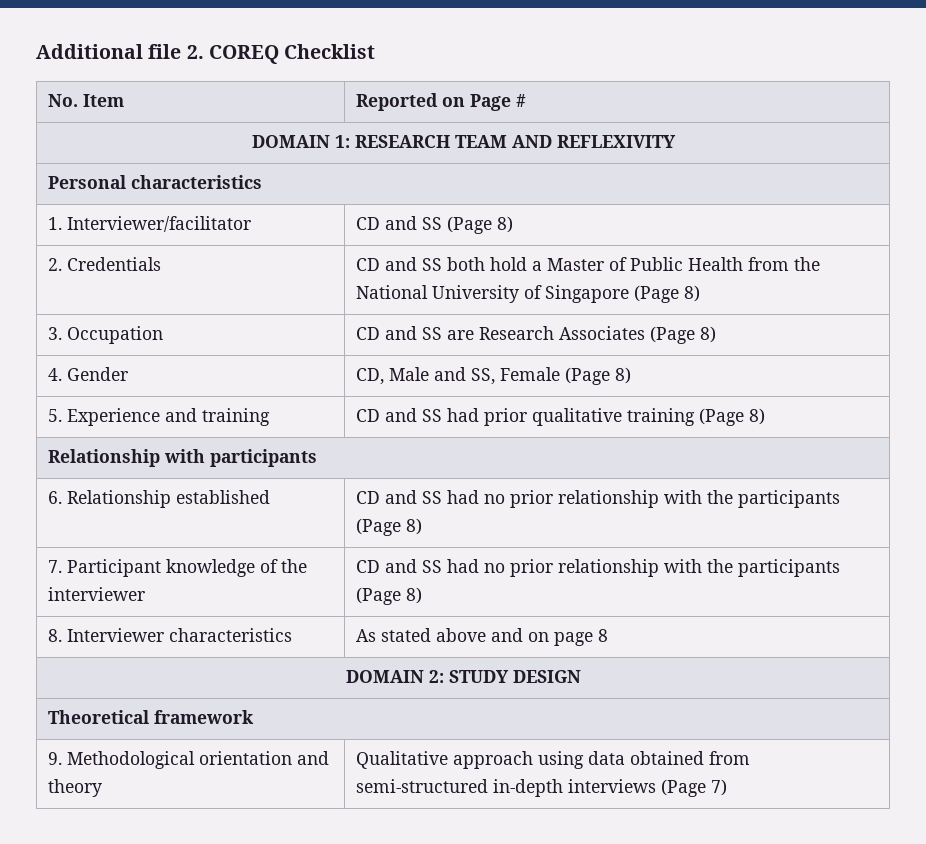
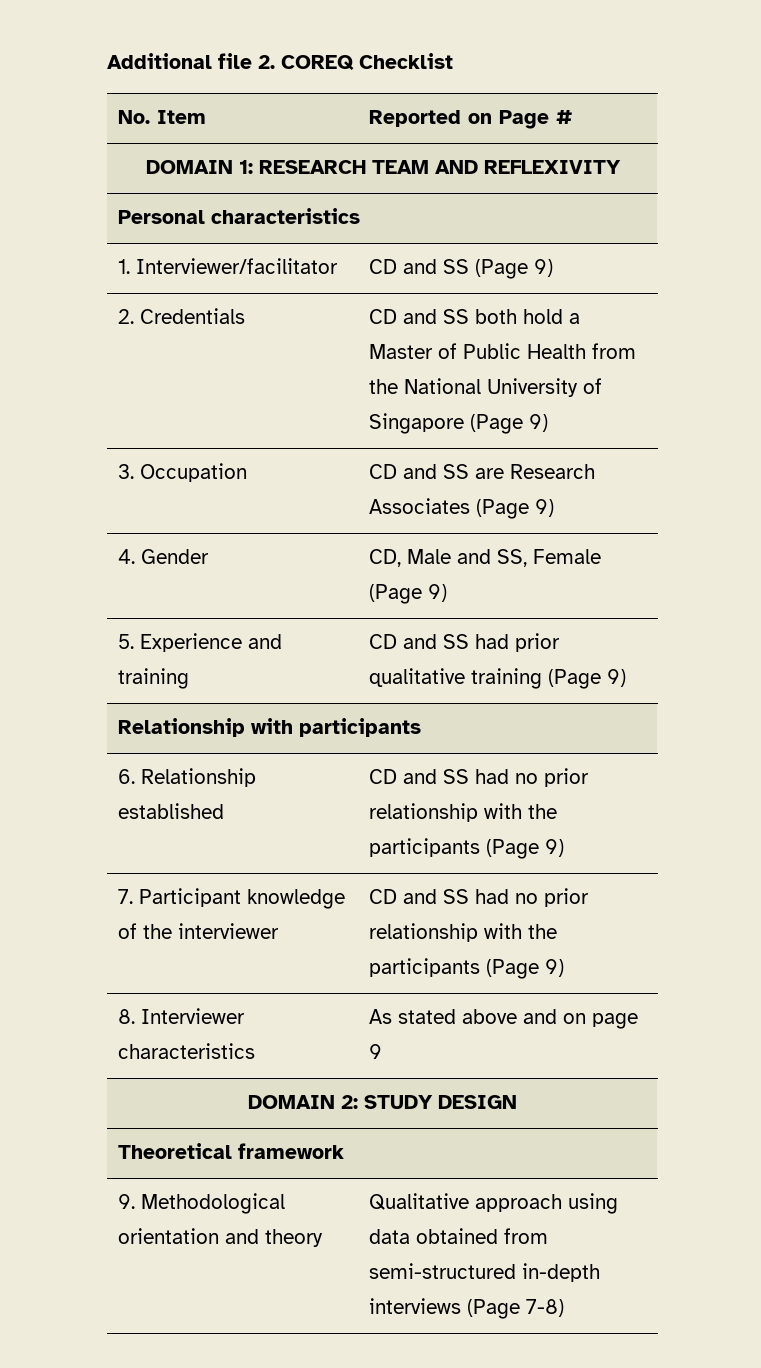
[497,216,514,233] 8) -> [533,259,553,277] 9)
[684,285,701,302] 8) -> [528,414,548,432] 9)
[700,326,717,343] 8) -> [534,499,554,517] 9)
[615,367,632,384] 8) -> [427,584,447,602] 9)
[749,408,766,425] 8) -> [606,669,626,687] 9)
[406,518,423,535] 8) -> [544,839,564,857] 9)
[406,587,423,604] 8) -> [544,959,564,977] 9)
[598,629,609,642] 8 -> [368,1044,382,1059] 9
[711,779,728,796] 7) -> [525,1299,564,1317] 7-8)

